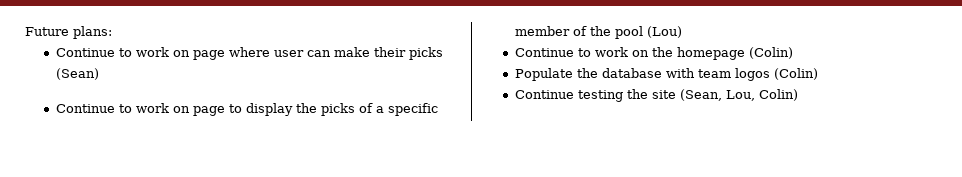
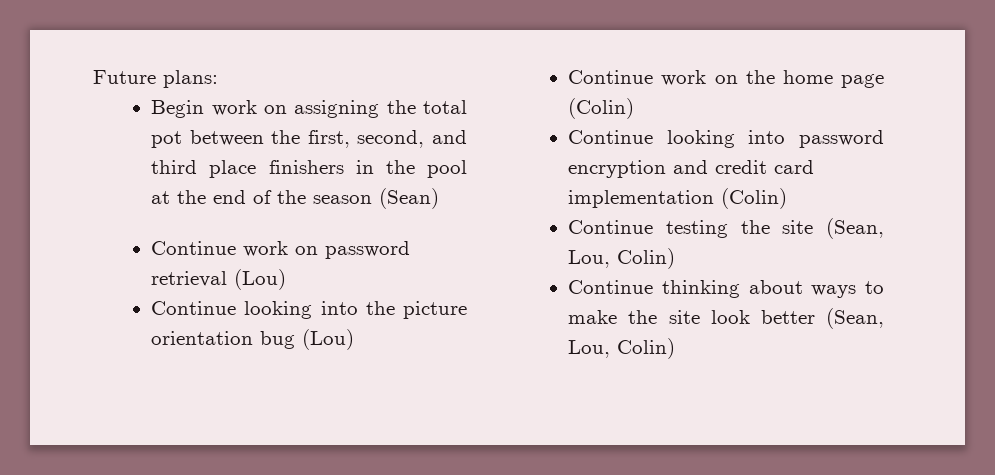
[56,47,444,60] Continue to work on page where user can make their picks -> [151,100,467,118] [151,130,467,148] [151,160,468,178] [151,190,373,204] Begin work on assigning the total pot between the first, second, and third place finishers in the pool at the end of the season
[119,103,439,116] [515,26,683,39] [515,48,592,57] to work on page to display the picks of a specific member of the pool (Lou) // Continue to -> [243,241,411,259] [151,269,287,290] [151,301,467,319] [151,329,355,350] [568,70,654,84] work on password retrieval (Lou) // Continue looking into the picture orientation bug (Lou) // Continue
[677,47,794,60] [515,68,771,81] homepage (Colin) // Populate the database with team logos -> [782,70,884,88] [568,98,635,119] [568,130,884,148] [568,160,815,178] [568,190,715,208] home page (Colin) // Continue looking into password encryption and credit card implementation
(799, 95) none -> [568,280,884,298] [568,308,884,329] [568,338,676,359] // Continue thinking about ways to make the site look better (Sean, Lou, Colin)

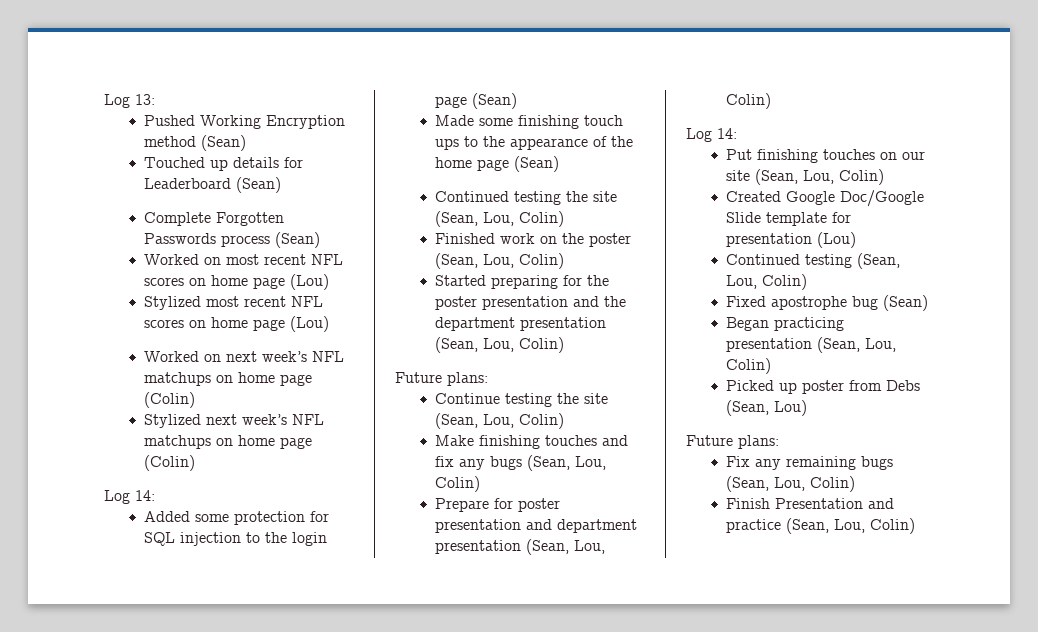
[93,70,218,88] [151,100,467,118] [151,130,467,148] [151,160,468,178] [151,188,440,209] [151,241,411,259] [151,269,287,290] [151,301,467,319] [151,329,355,350] [568,70,884,88] [568,98,635,119] [568,130,884,148] [568,160,815,178] [568,188,788,209] Future plans: // Begin work on assigning the total pot between the first, second, and third place finishers in the pool at the end of the season (Sean) // Continue work on password retrieval (Lou) // Continue looking into the picture orientation bug (Lou) // Continue work on the home page (Colin) // Continue looking into password encryption and credit card implementation (Colin) -> [104,94,155,108] [144,115,346,129] [144,135,247,151] [144,157,304,171] [144,177,282,193] [144,212,285,226] [144,232,321,248] [144,254,344,265] [144,274,330,290] [144,296,324,310] [144,316,330,332] [144,351,345,362] [144,372,313,386] [144,392,196,408] [144,414,325,428] [144,435,313,449] [144,455,196,471] [104,490,155,504] [144,511,330,525] [144,532,328,546] [435,93,518,109] [435,115,624,129] [435,136,634,150] [435,156,560,172] [435,191,618,205] [435,211,565,227] [435,233,632,247] [435,253,565,269] [435,275,610,289] [435,296,627,310] [435,317,607,331] [435,337,565,353] [395,372,488,386] Log 13: // Pushed Working Encryption method (Sean) // Touched up details for Leaderboard (Sean) // Complete Forgotten Passwords process (Sean) // Worked on most recent NFL scores on home page (Lou) // Stylized most recent NFL scores on home page (Lou) // Worked on next week’s NFL matchups on home page (Colin) // Stylized next week’s NFL matchups on home page (Colin) // Log 14: // Added some protection for SQL injection to the login page (Sean) // Made some finishing touch ups to the appearance of the home page (Sean) // Continued testing the site (Sean, Lou, Colin) // Finished work on the poster (Sean, Lou, Colin) // Started preparing for the poster presentation and the department presentation (Sean, Lou, Colin) // Future plans:
[568,280,884,298] [568,310,815,324] Continue thinking about ways to make the site look better -> [435,435,629,449] [435,455,607,471] [435,476,481,492] [435,498,561,512] [435,519,638,533] [435,539,606,555] [726,93,772,109] [686,128,737,142] [726,149,926,163] [726,169,885,185] [726,190,925,207] [726,212,852,226] [726,232,857,248] [726,253,901,269] [726,274,808,290] [726,295,929,311] [726,317,845,331] [726,337,897,353] [726,358,772,374] [726,380,921,394] [726,400,808,416] [686,435,779,449] [726,456,894,470] [726,476,856,492] [726,498,895,509] [726,519,782,533] Make finishing touches and fix any bugs (Sean, Lou, Colin) // Prepare for poster presentation and department presentation (Sean, Lou, Colin) // Log 14: // Put finishing touches on our site (Sean, Lou, Colin) // Created Google Doc/Google Slide template for presentation (Lou) // Continued testing (Sean, Lou, Colin) // Fixed apostrophe bug (Sean) // Began practicing presentation (Sean, Lou, Colin) // Picked up poster from Debs (Sean, Lou) // Future plans: // Fix any remaining bugs (Sean, Lou, Colin) // Finish Presentation and practice

